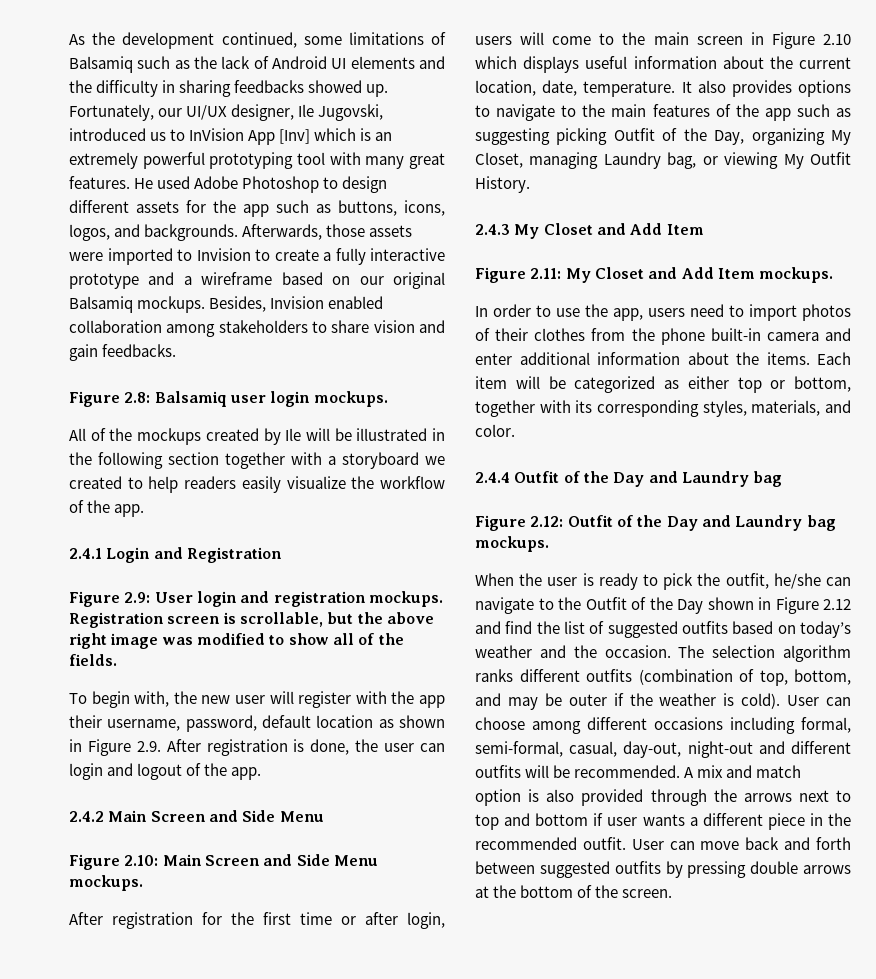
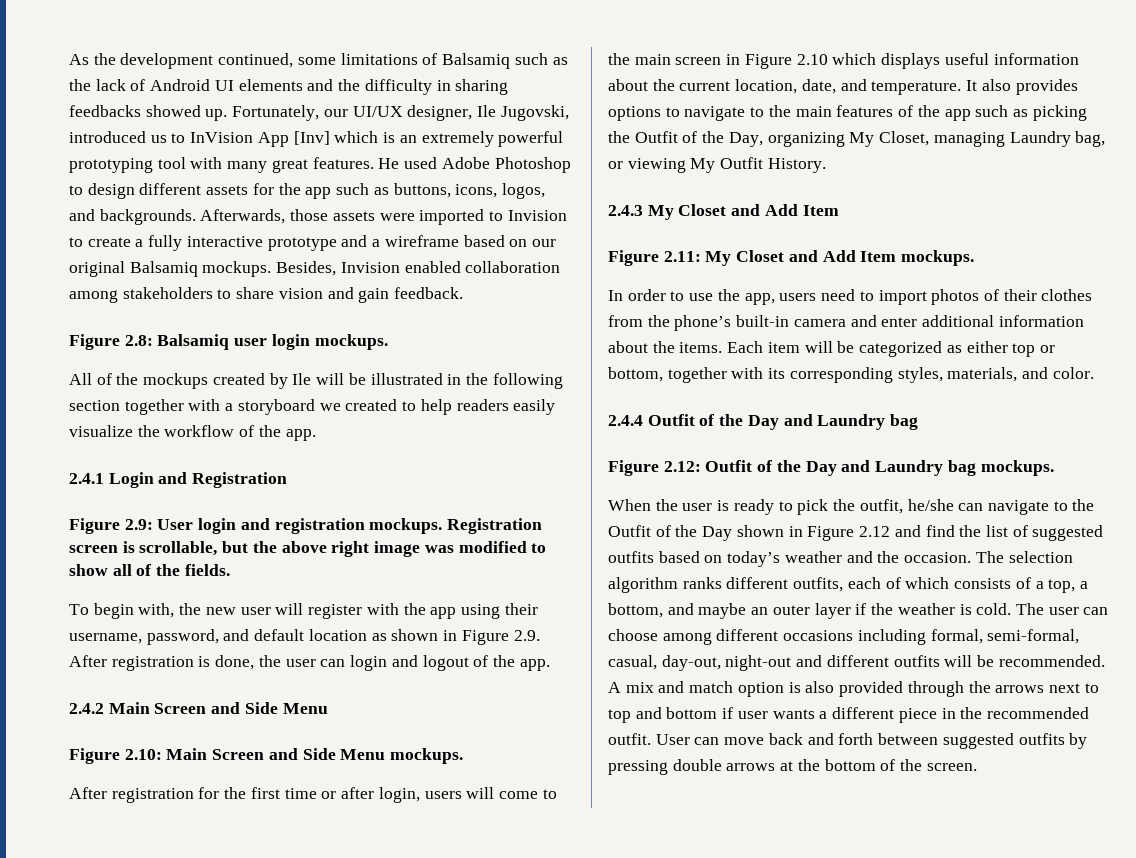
[102,344,177,357] feedbacks. -> [394,287,464,299] feedback.
(446, 701) none -> [460,604,500,619] using
(257, 723) none -> [223,629,250,641] and
(578, 88) none -> [840,79,867,91] and
[475,128,608,145] suggesting picking -> [1032,105,1087,121] [608,131,630,143] picking the
[660,328,705,345] phone -> [674,315,732,331] phone’s
[586,669,851,686] [475,693,607,710] outfits (combination of top, bottom, and may be outer -> [793,577,1088,593] [608,603,851,619] outfits, each of which consists of a top, a bottom, and maybe an outer layer
[741,693,820,709] cold). User -> [976,603,1079,615] cold. The user

